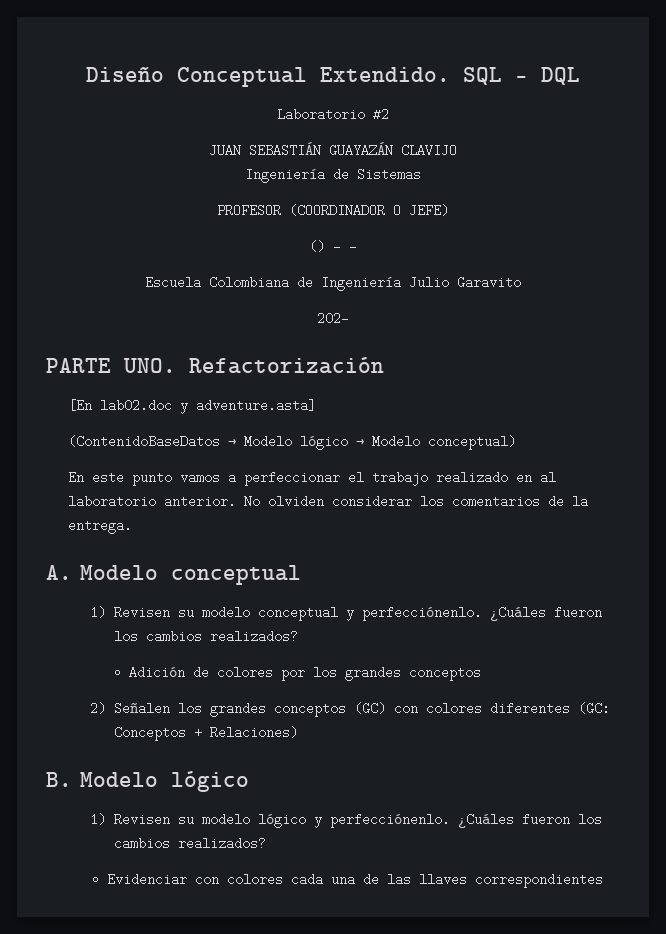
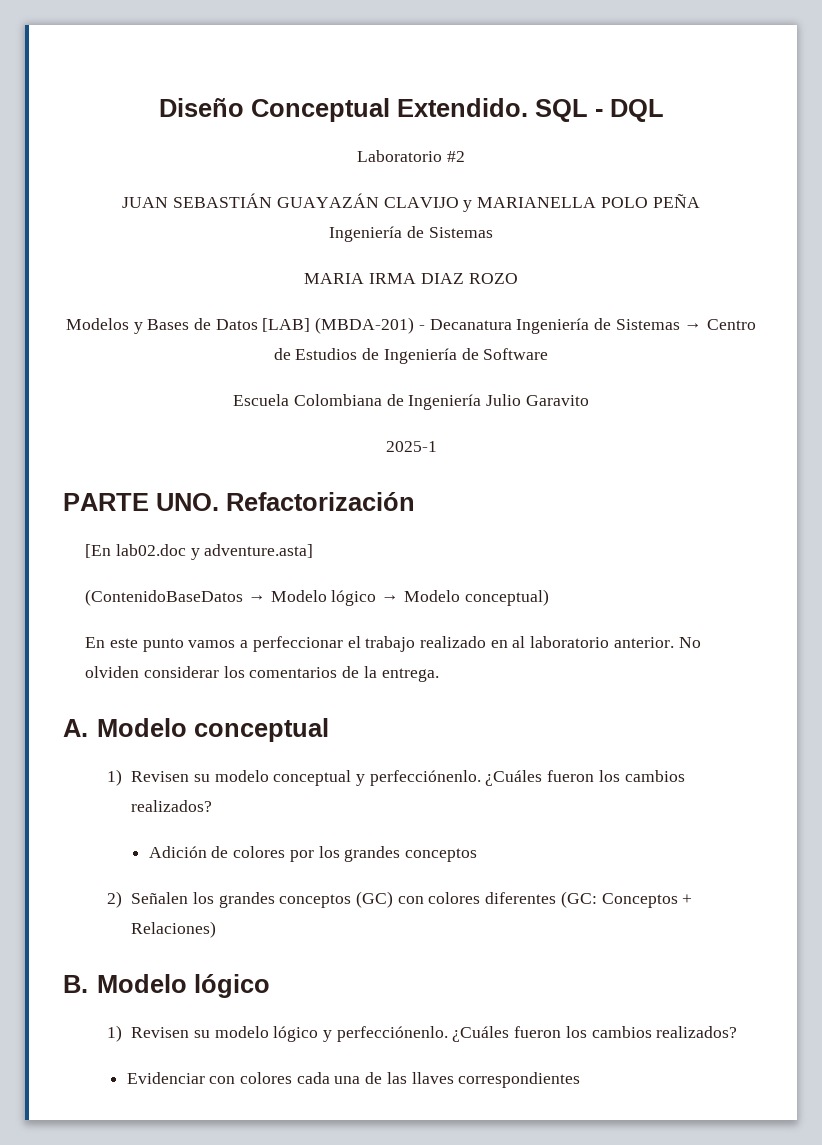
(457, 150) none -> [463,194,700,212] y MARIANELLA POLO PEÑA
[217,204,449,217] [309,240,357,253] PROFESOR (COORDINADOR O JEFE) // () - - -> [304,273,518,284] [65,317,757,334] [273,348,549,364] MARIA IRMA DIAZ ROZO // Modelos y Bases de Datos [LAB] (MBDA-201) - Decanatura Ingeniería de Sistemas → Centro de Estudios de Ingeniería de Software
[317,312,349,325] 202- -> [385,441,437,452] 2025-1

